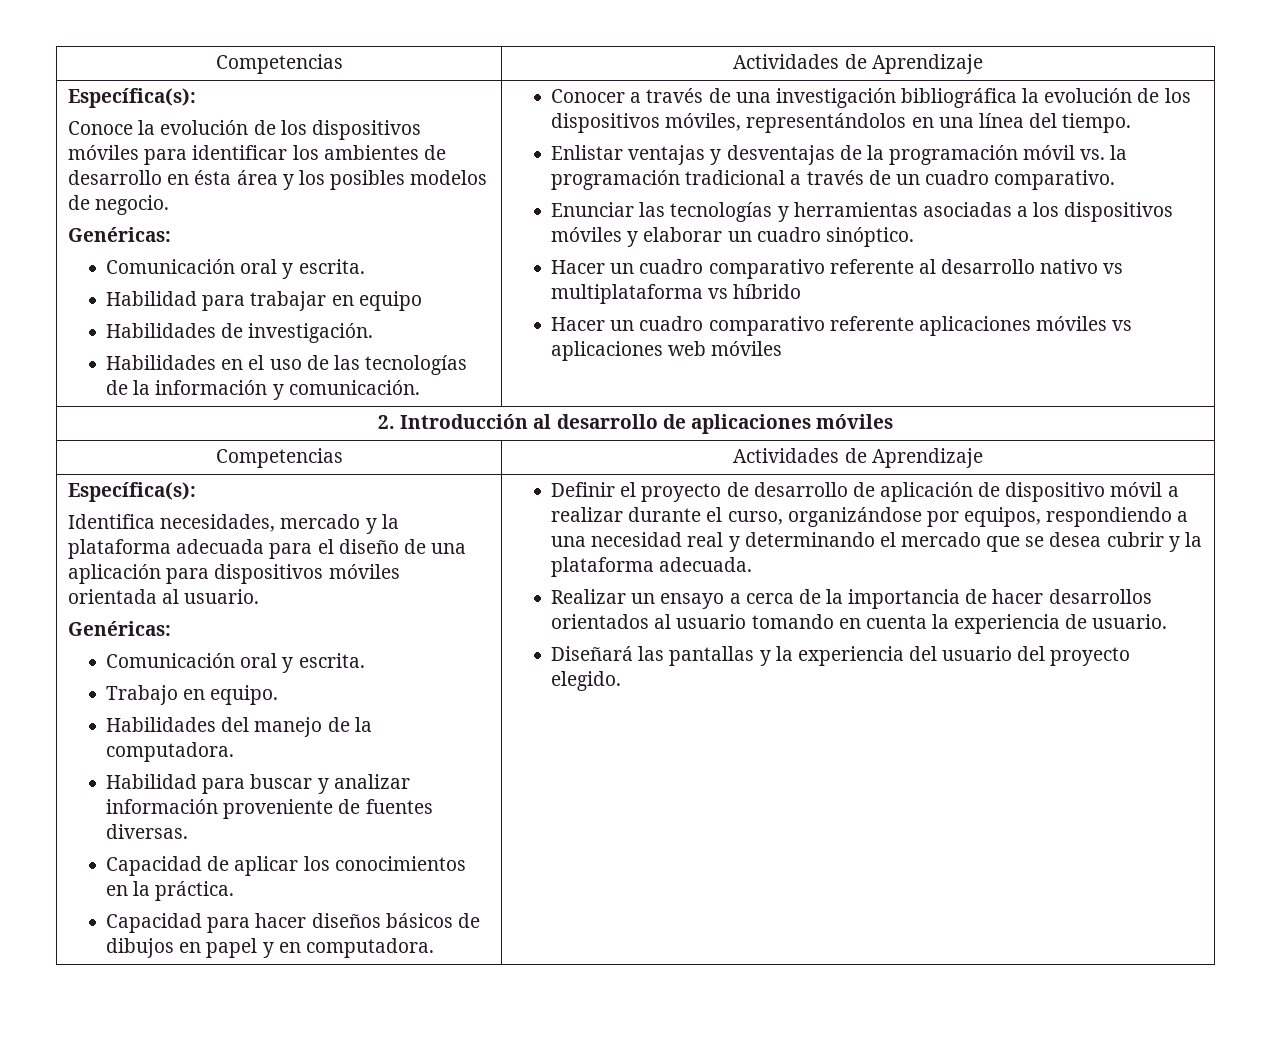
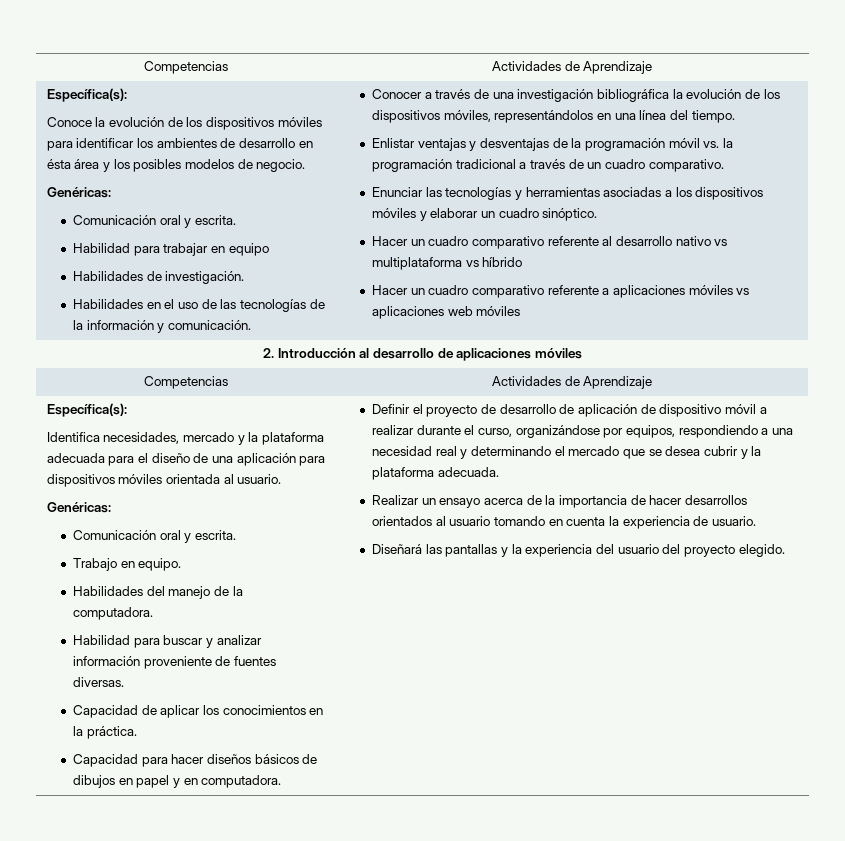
(914, 323) none -> [602,288,610,295] a
[729,593,794,604] a cerca -> [484,498,524,505] acerca

